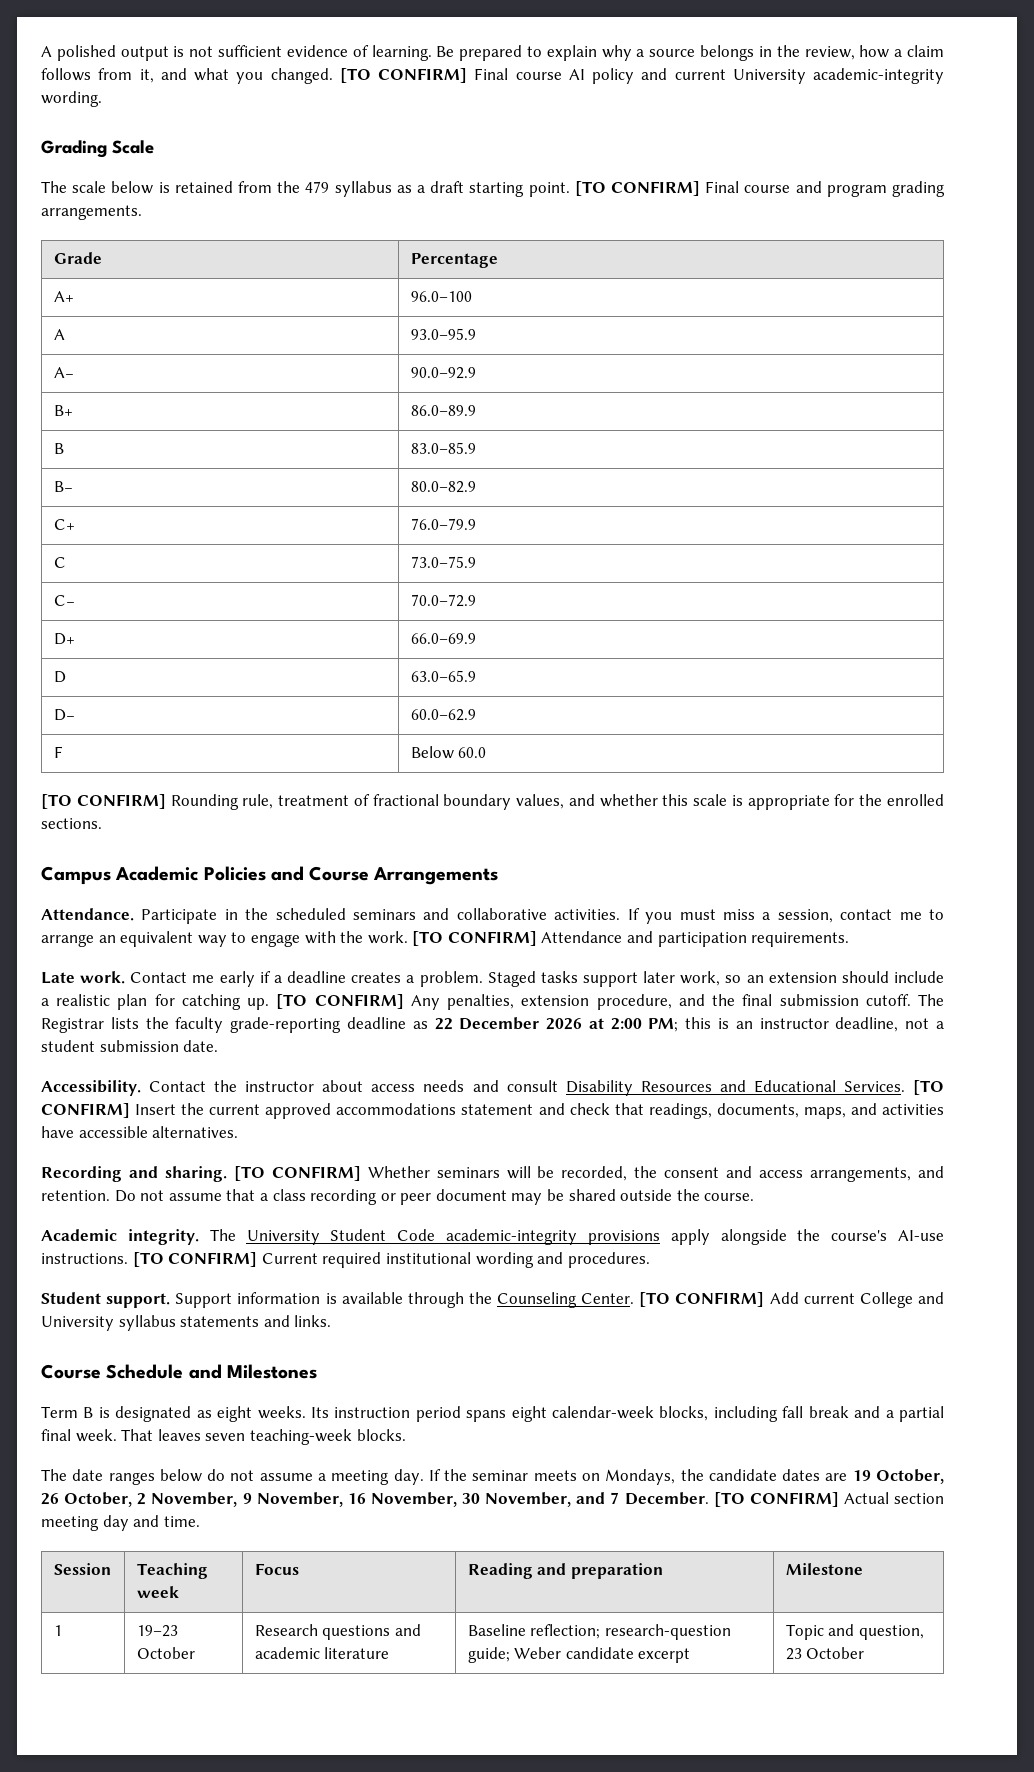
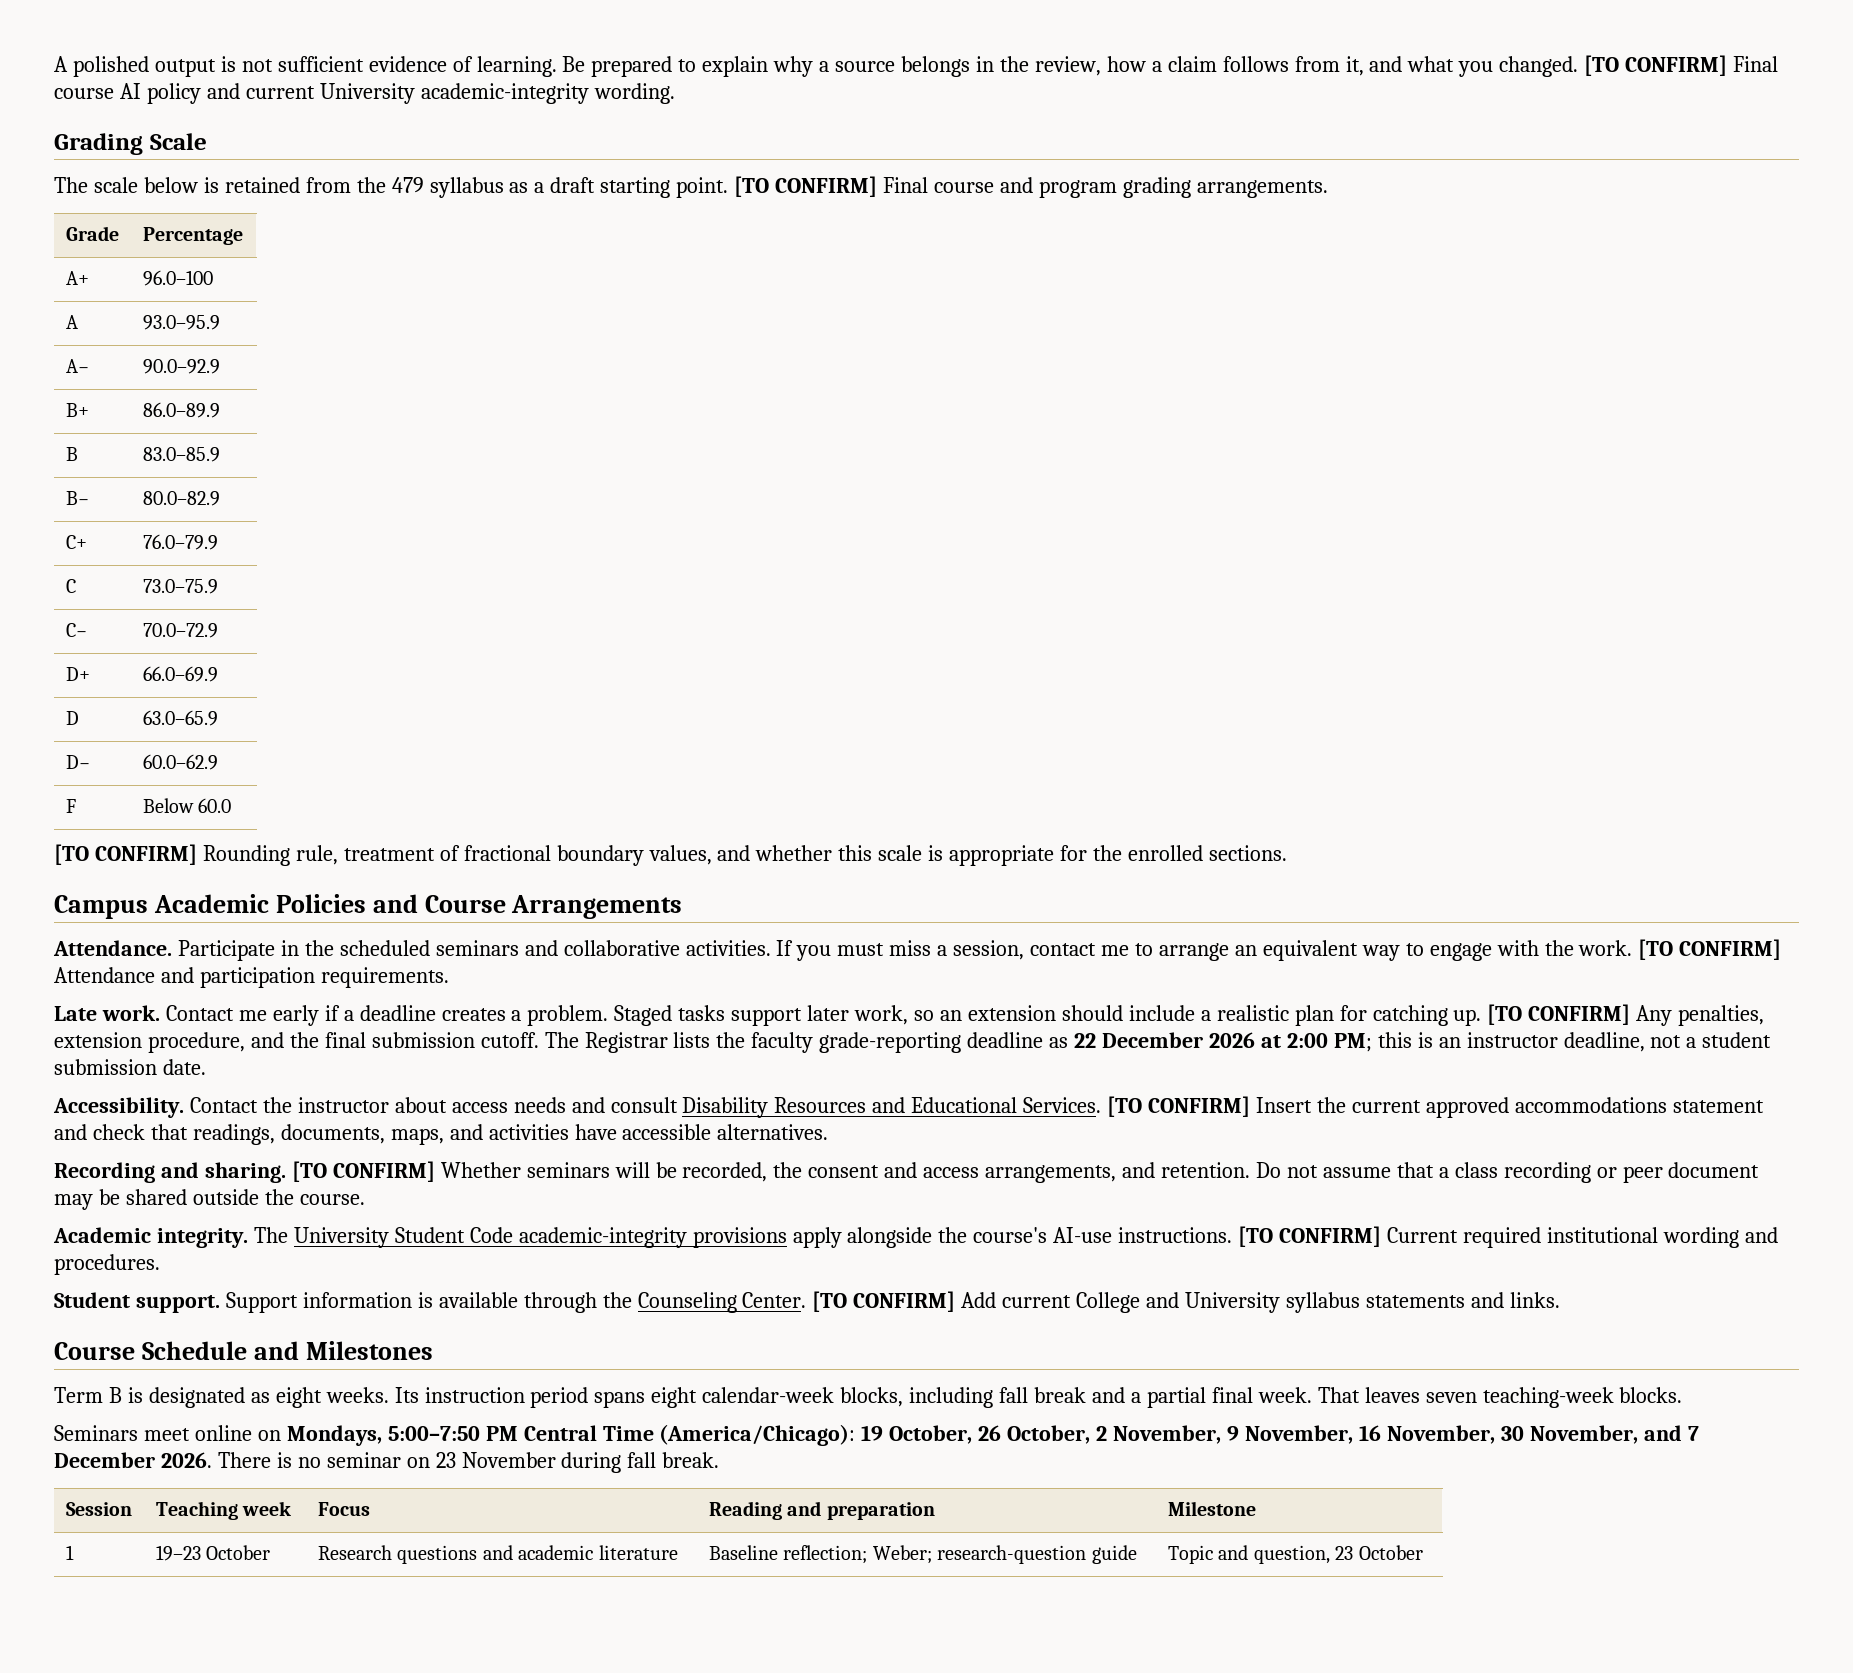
[41,1469,848,1485] The date ranges below do not assume a meeting day. If the seminar meets on Mondays, the candidate dates are -> [54,1424,856,1446] Seminars meet online on Mondays, 5:00–7:50 PM Central Time (America/Chicago):
[624,1492,944,1507] [41,1515,200,1531] December. [TO CONFIRM] Actual section meeting day and time. -> [54,1452,720,1473] December 2026. There is no seminar on 23 November during fall break.
[604,1624,731,1640] [467,1647,691,1663] research-question guide; Weber candidate excerpt -> [872,1545,1137,1564] Weber; research-question guide

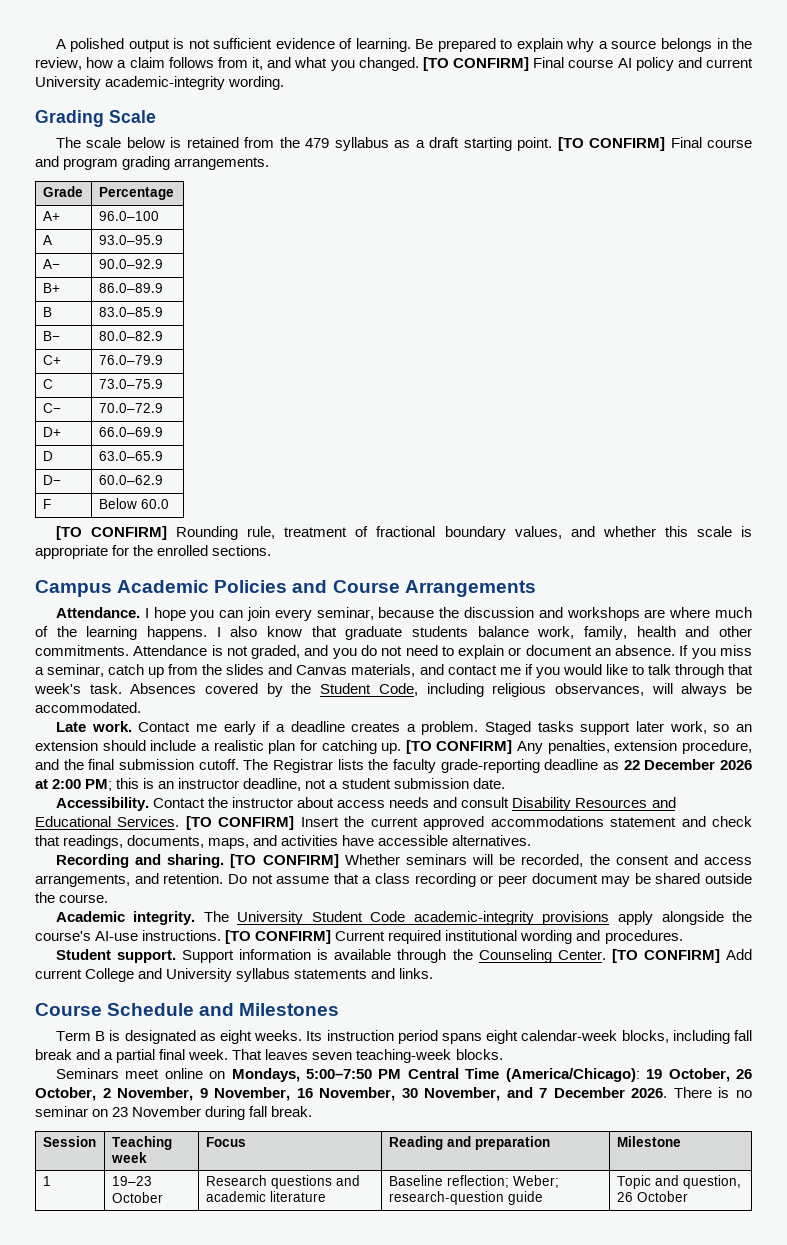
[177,940,771,961] Participate in the scheduled seminars and collaborative activities. -> [144,607,753,621] [35,626,752,640] [35,645,676,659] I hope you can join every seminar, because the discussion and workshops are where much of the learning happens. I also know that graduate students balance work, family, health and other commitments. Attendance is not graded, and you do not need to explain or document an absence.
[837,943,885,956] must -> (716, 653) none
[953,939,1782,961] [54,967,449,988] session, contact me to arrange an equivalent way to engage with the work. [TO CONFIRM] Attendance and participation requirements. -> [47,664,753,678] [34,683,753,697] [35,702,141,713] seminar, catch up from the slides and Canvas materials, and contact me if you would like to talk through that week's task. Absences covered by the Student Code, including religious observances, will always be accommodated.
[1335,1546,1354,1560] 23 -> [616,1192,633,1202] 26

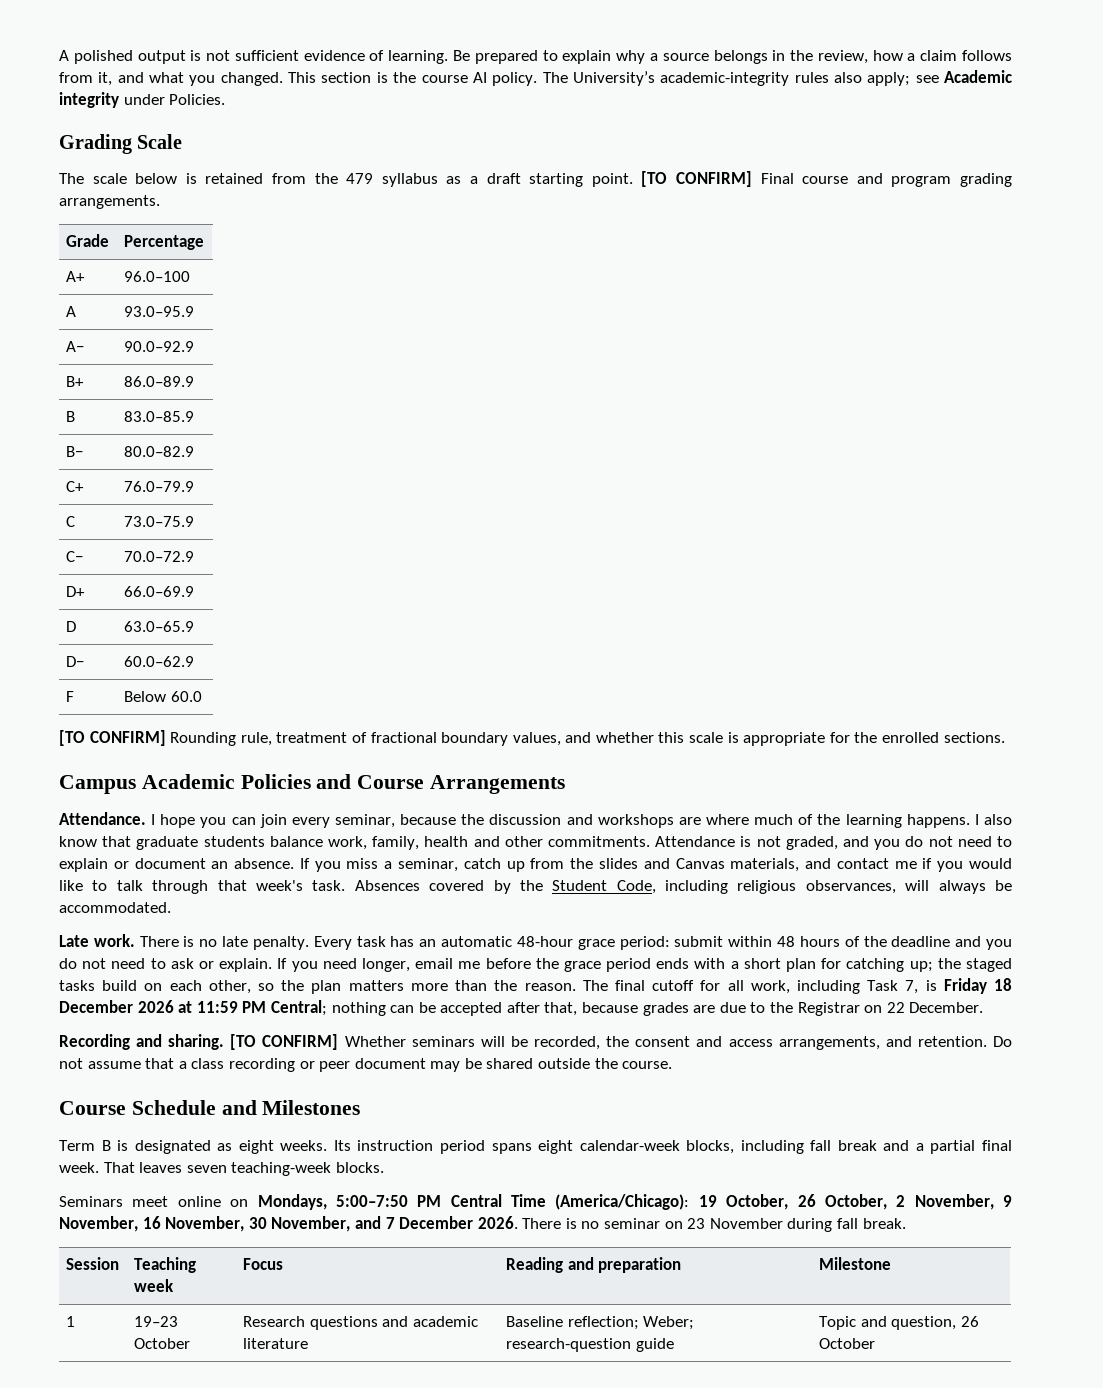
[422,57,753,71] [35,76,285,90] [TO CONFIRM] Final course AI policy and current University academic-integrity wording. -> [288,70,1013,86] [59,92,226,108] This section is the course AI policy. The University’s academic-integrity rules also apply; see Academic integrity under Policies.
[138,721,753,735] [35,740,753,754] [35,759,752,773] [35,778,505,791] [55,797,676,811] [35,816,752,830] [35,835,532,849] Contact me early if a deadline creates a problem. Staged tasks support later work, so an extension should include a realistic plan for catching up. [TO CONFIRM] Any penalties, extension procedure, and the final submission cutoff. The Registrar lists the faculty grade-reporting deadline as 22 December 2026 at 2:00 PM; this is an instructor deadline, not a student submission date. // Accessibility. Contact the instructor about access needs and consult Disability Resources and Educational Services. [TO CONFIRM] Insert the current approved accommodations statement and check that readings, documents, maps, and activities have accessible alternatives. -> [139,936,1013,950] [59,958,1013,972] [59,978,1013,994] [59,1000,984,1016] There is no late penalty. Every task has an automatic 48-hour grace period: submit within 48 hours of the deadline and you do not need to ask or explain. If you need longer, email me before the grace period ends with a short plan for catching up; the staged tasks build on each other, so the plan matters more than the reason. The final cutoff for all work, including Task 7, is Friday 18 December 2026 at 11:59 PM Central; nothing can be accepted after that, because grades are due to the Registrar on 22 December.
[55,911,752,925] [35,930,683,944] [55,949,752,963] [35,968,434,982] // Academic integrity. The University Student Code academic-integrity provisions apply alongside the course's AI-use instructions. [TO CONFIRM] Current required institutional wording and procedures. // Student support. Support information is available through the Counseling Center. [TO CONFIRM] Add current College and University syllabus statements and links. -> (673, 1065) none

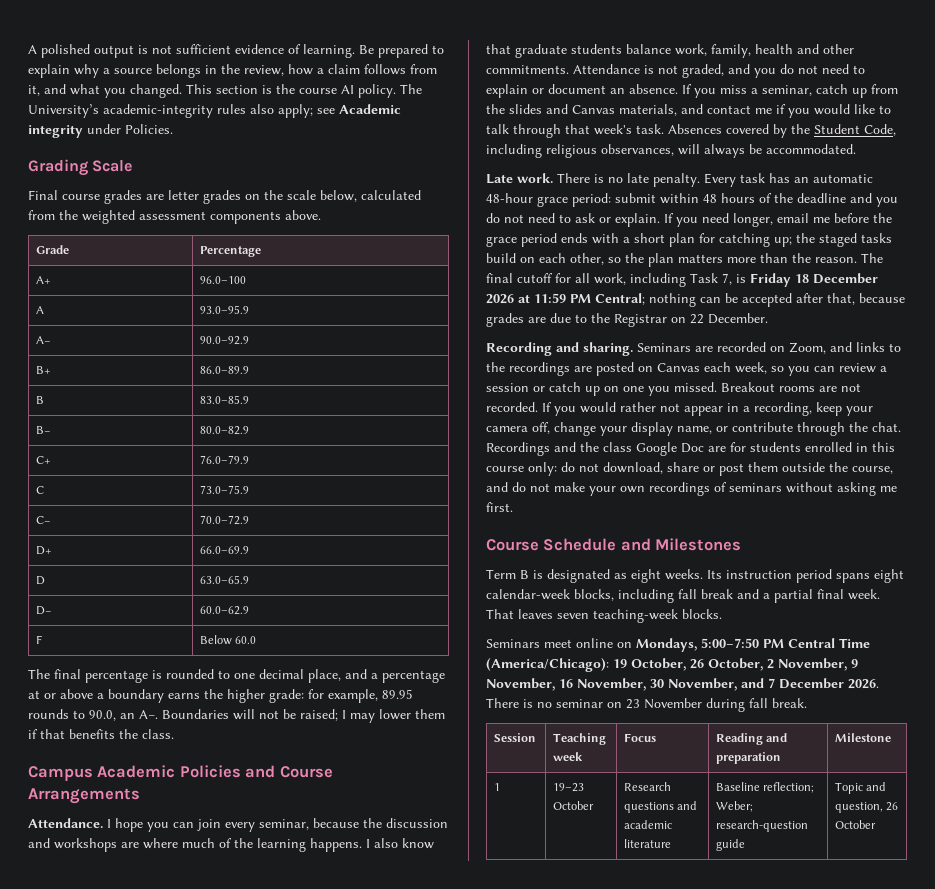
[59,171,1013,187] [59,195,160,209] The scale below is retained from the 479 syllabus as a draft starting point. [TO CONFIRM] Final course and program grading arrangements. -> [28,190,421,204] [28,210,321,224] Final course grades are letter grades on the scale below, calculated from the weighted assessment components above.
[59,730,1005,746] [TO CONFIRM] Rounding rule, treatment of fractional boundary values, and whether this scale is appropriate for the enrolled sections. -> [28,669,445,683] [28,689,413,703] [28,709,445,723] [28,729,174,739] The final percentage is rounded to one decimal place, and a percentage at or above a boundary earns the higher grade: for example, 89.95 rounds to 90.0, an A−. Boundaries will not be raised; I may lower them if that benefits the class.
[230,1034,1013,1050] [59,1058,673,1072] [TO CONFIRM] Whether seminars will be recorded, the consent and access arrangements, and retention. Do not assume that a class recording or peer document may be shared outside the course. -> [637,342,901,354] [486,362,887,376] [486,382,861,396] [486,402,873,416] [486,422,901,436] [486,442,895,456] [486,462,893,476] [486,482,897,496] [486,502,513,512] Seminars are recorded on Zoom, and links to the recordings are posted on Canvas each week, so you can review a session or catch up on one you missed. Breakout rooms are not recorded. If you would rather not appear in a recording, keep your camera off, change your display name, or contribute through the chat. Recordings and the class Google Doc are for students enrolled in this course only: do not download, share or post them outside the course, and do not make your own recordings of seminars without asking me first.

